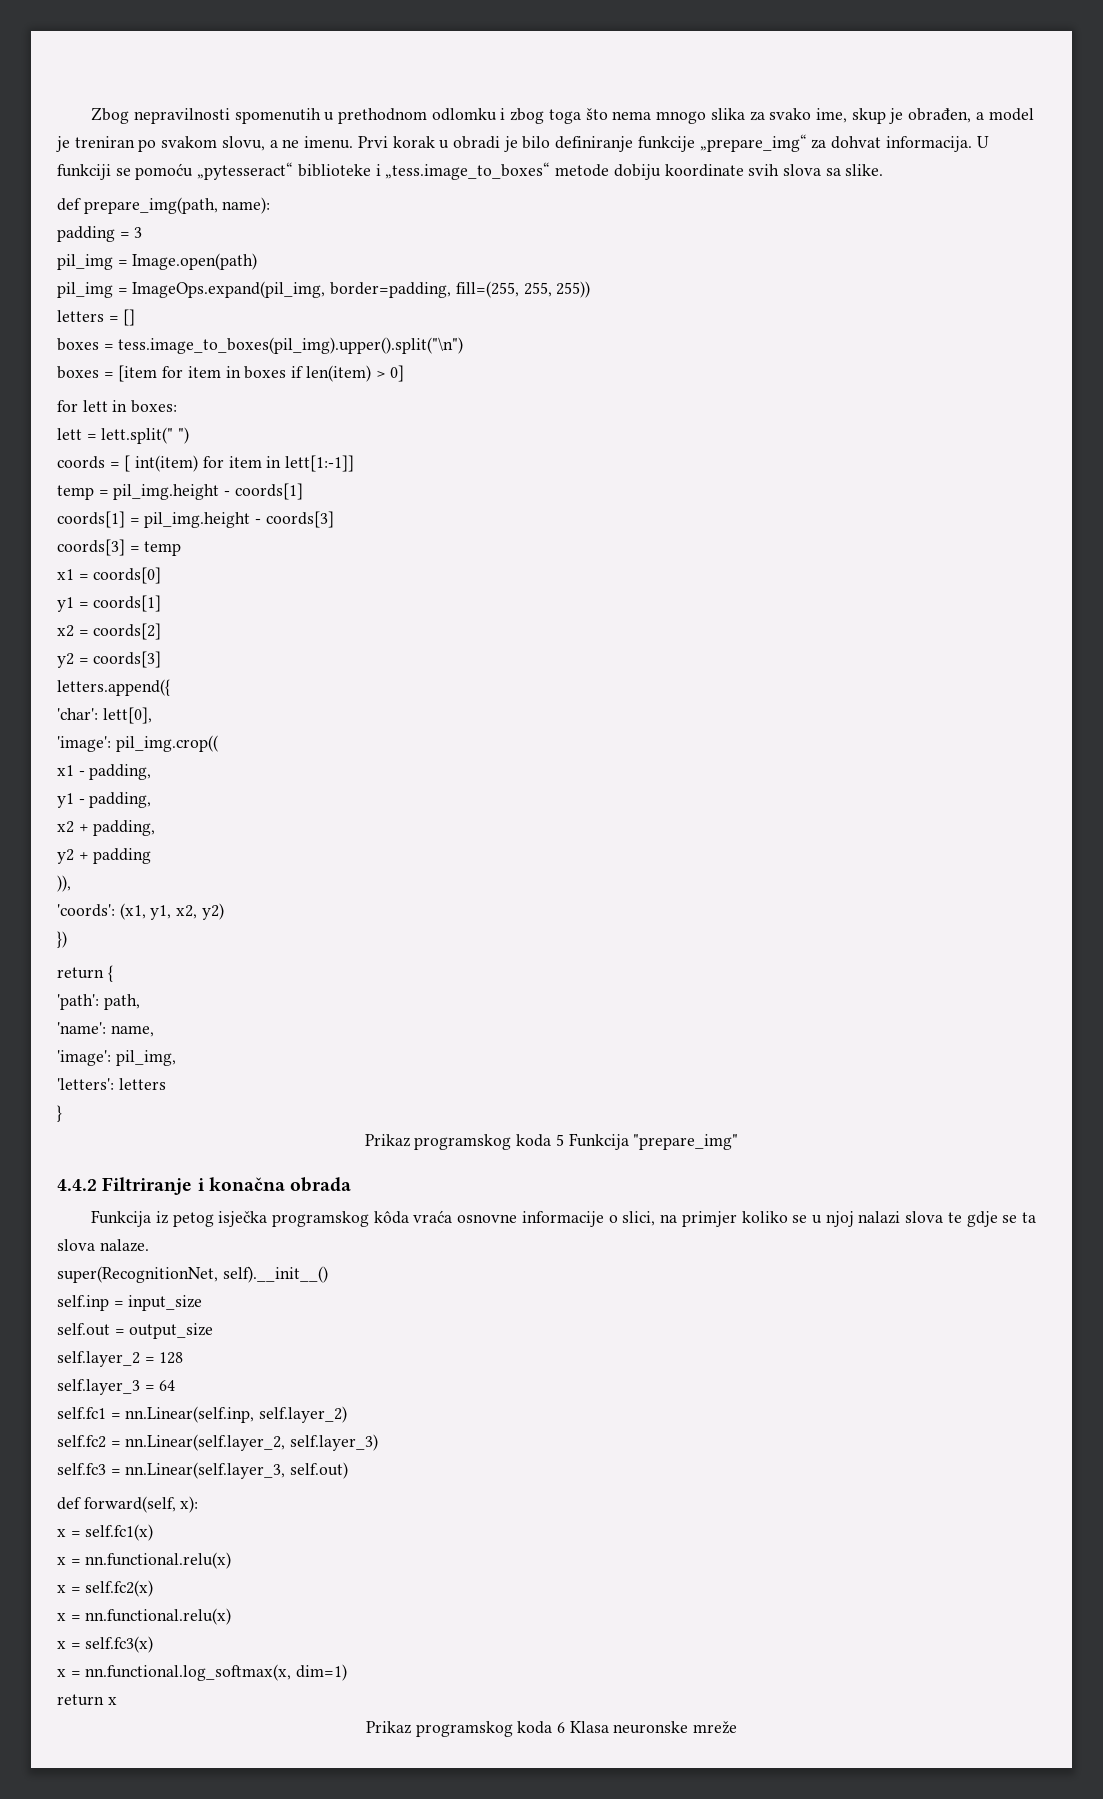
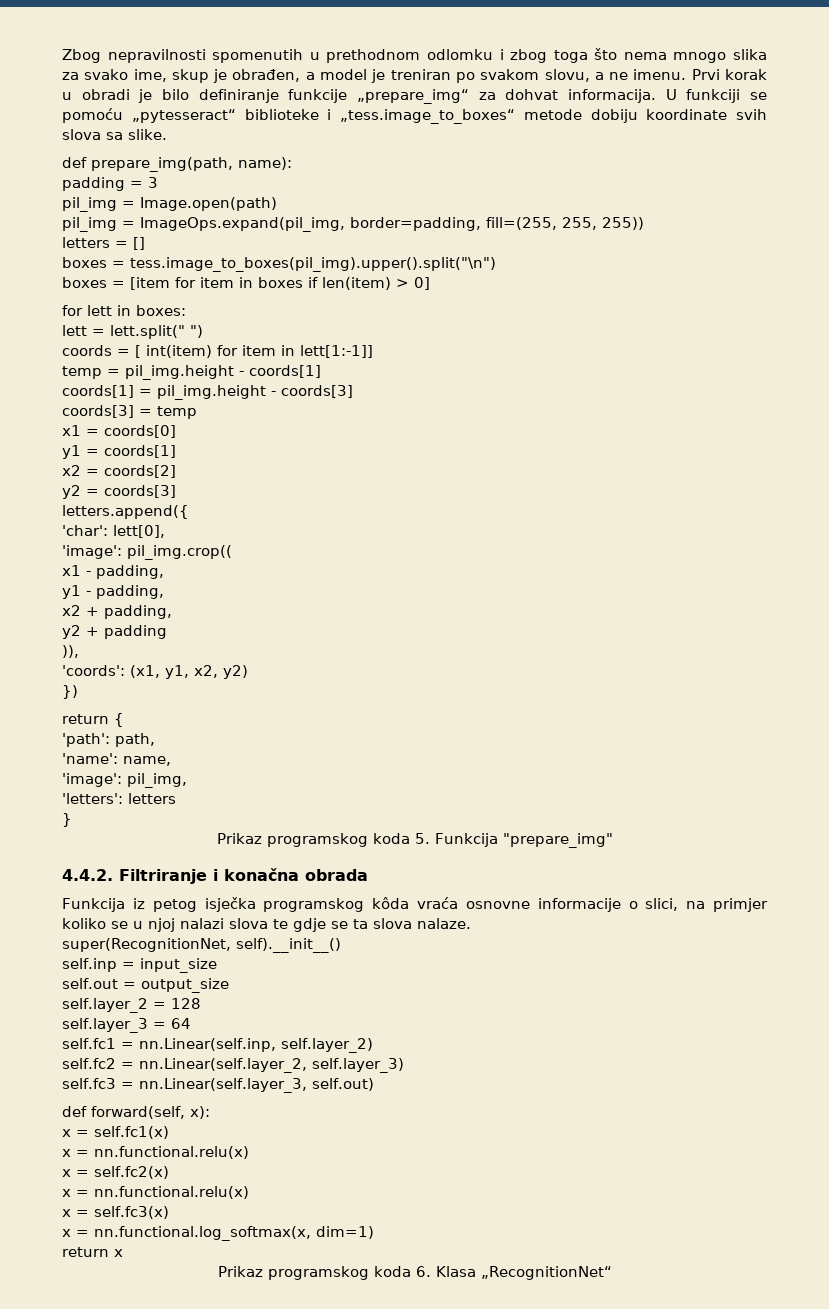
[555,1134,564,1146] 5 -> [414,833,430,844] 5.
[57,1179,97,1191] 4.4.2 -> [62,869,113,881] 4.4.2.
[557,1721,738,1734] 6 Klasa neuronske mreže -> [415,1266,612,1280] 6. Klasa „RecognitionNet“

